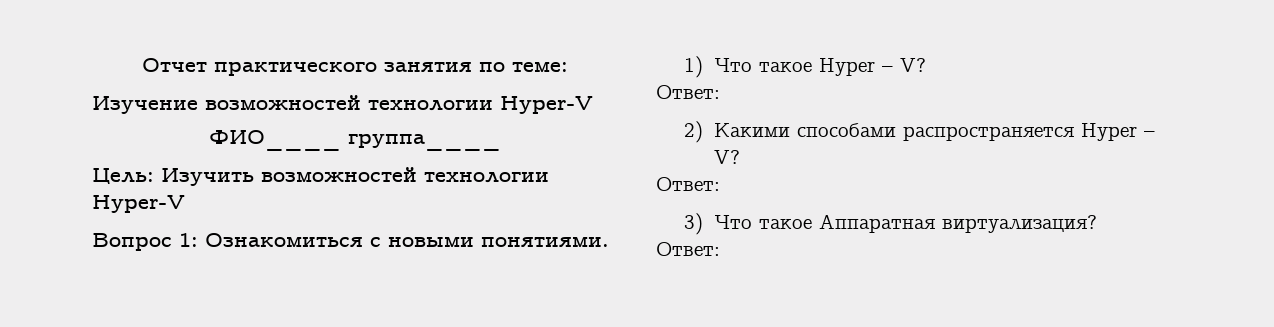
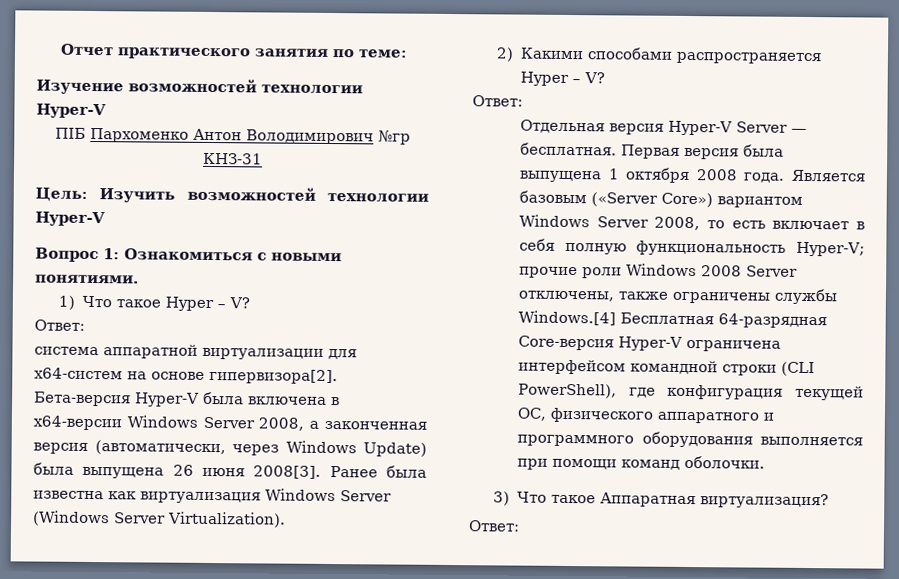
[209,130,501,151] ФИО____ группа____ -> [55,127,411,145] [203,152,263,165] ПІБ Пархоменко Антон Володимирович №гр КНЗ-31
(720, 92) none -> [34,344,357,360] [34,367,338,385] [34,391,340,407] [33,415,428,431] [33,440,427,457] [33,462,427,479] [33,488,392,504] [33,510,286,528] // система аппаратной виртуализации для x64-систем на основе гипервизора[2]. Бета-версия Hyper-V была включена в x64-версии Windows Server 2008, а законченная версия (автоматически, через Windows Update) была выпущена 26 июня 2008[3]. Ранее была известна как виртуализация Windows Server (Windows Server Virtualization).
(720, 184) none -> [520,119,808,136] [520,142,785,160] [519,167,866,184] [519,190,804,208] [519,214,865,231] [519,238,866,257] [519,263,799,279] [518,288,839,305] [518,310,828,329] [518,335,782,352] [518,359,816,377] [518,383,864,401] [517,407,775,424] [517,431,863,448] [517,455,766,470] // Отдельная версия Hyper-V Server — бесплатная. Первая версия была выпущена 1 октября 2008 года. Является базовым («Server Core») вариантом Windows Server 2008, то есть включает в себя полную функциональность Hyper-V; прочие роли Windows 2008 Server отключены, также ограничены службы Windows.[4] Бесплатная 64-разрядная Core-версия Hyper-V ограничена интерфейсом командной строки (CLI PowerShell), где конфигурация текущей ОС, физического аппаратного и программного оборудования выполняется при помощи команд оболочки.

